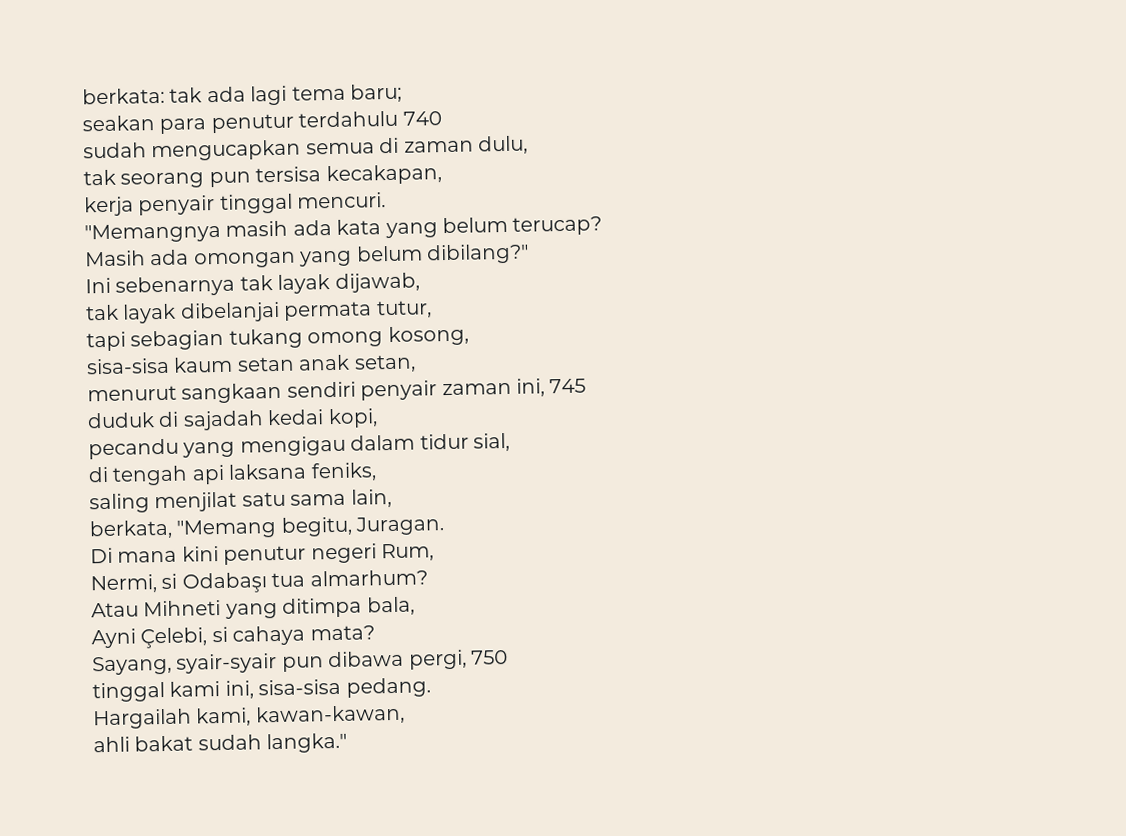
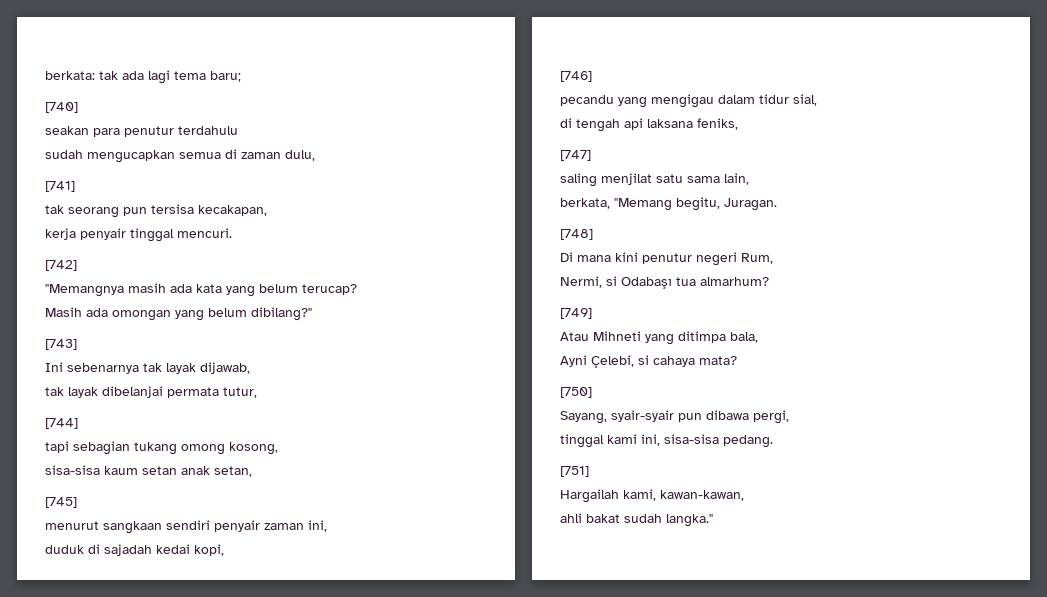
(402, 93) none -> [45,102,78,113] // [740]
[402,111,442,126] 740 -> (238, 130) none
(528, 145) none -> [45,181,75,192] // [741]
(387, 200) none -> [45,260,77,271] // [742]
(529, 254) none -> [45,339,77,350] // [743]
(432, 309) none -> [45,418,78,429] // [744]
(416, 363) none -> [45,497,77,508] // [745]
[549,378,587,394] 745 -> (327, 526) none
(378, 418) none -> [560,71,592,82] // [746]
(377, 472) none -> [560,150,591,161] // [747]
(446, 526) none -> [560,229,593,240] // [748]
(428, 578) none -> [560,308,592,319] // [749]
(375, 633) none -> [560,387,592,398] // [750]
[471,650,508,665] 750 -> (789, 417) none
(431, 687) none -> [560,466,589,477] // [751]

